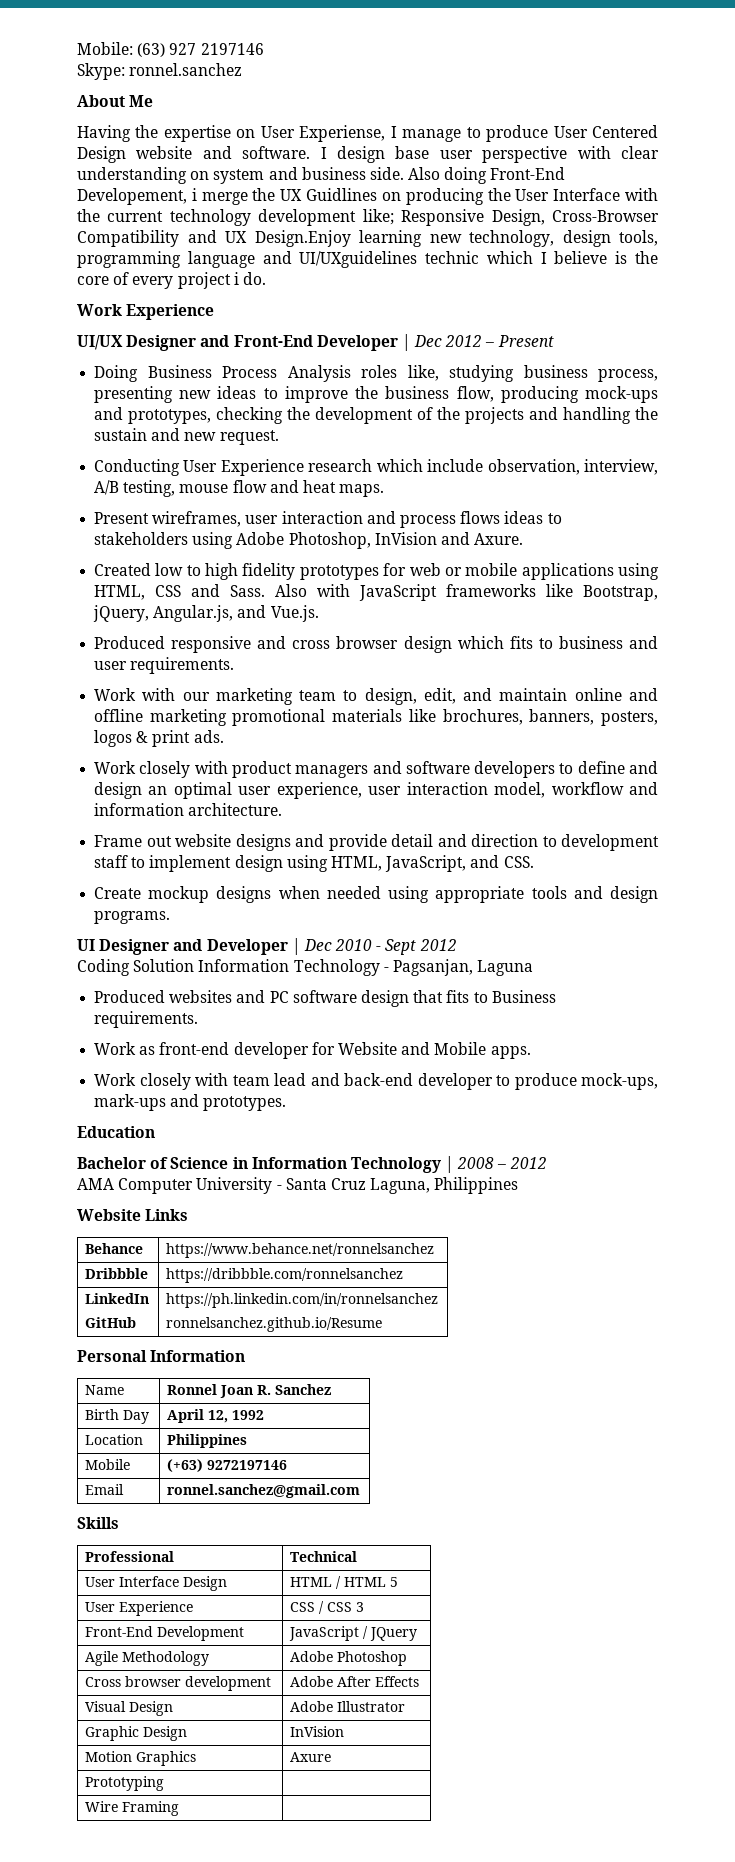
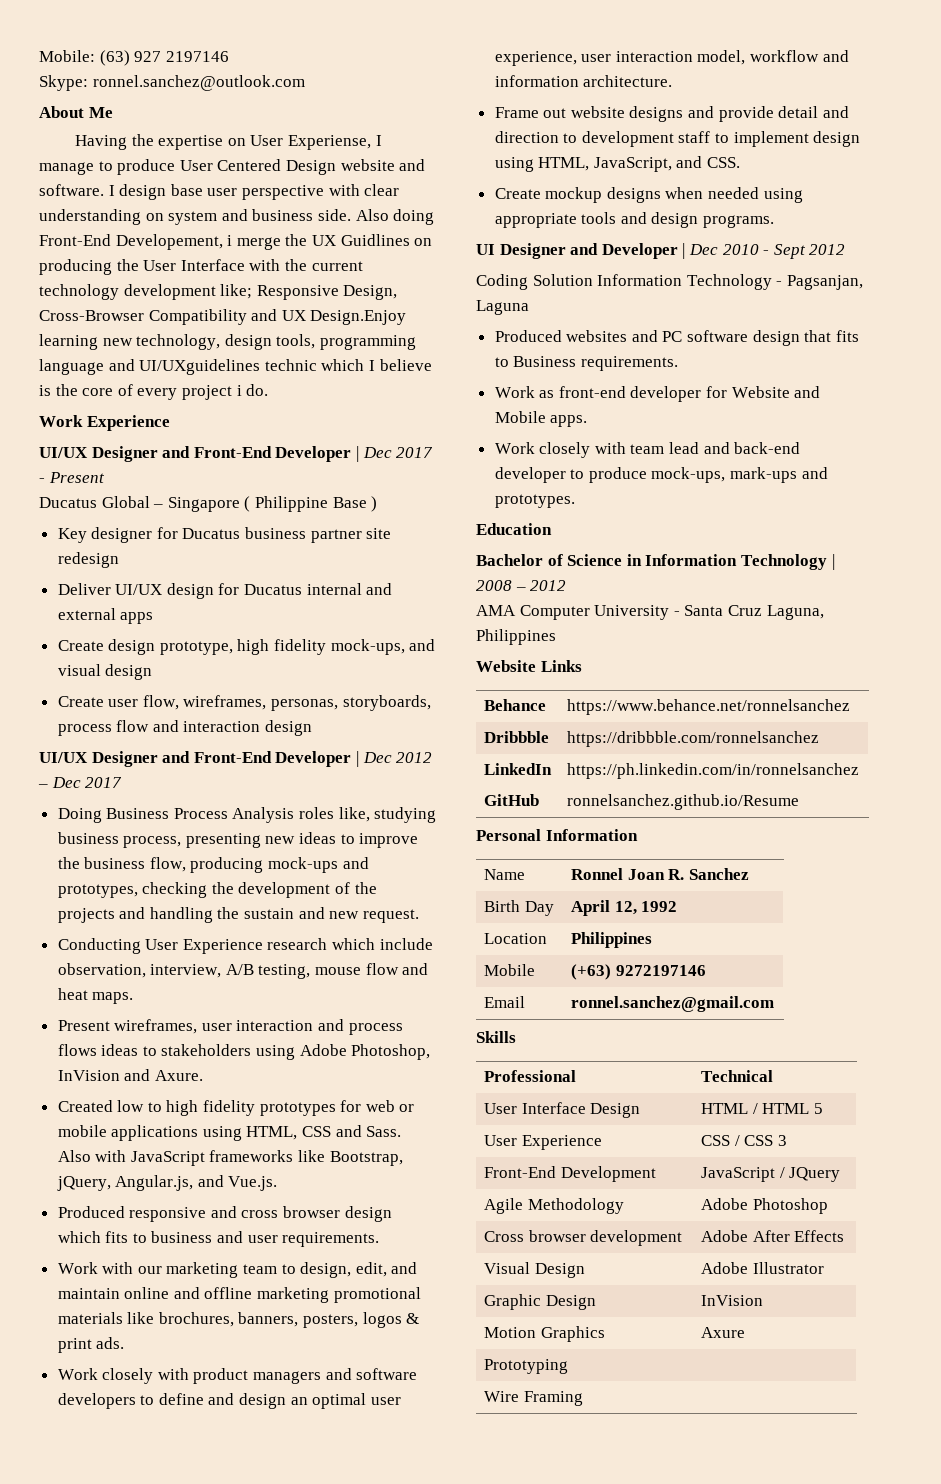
[129,63,243,76] ronnel.sanchez -> [92,75,305,91] ronnel.sanchez@outlook.com
(215, 312) none -> [39,446,434,462] [39,472,105,483] [39,496,378,512] [57,527,392,543] [57,552,119,568] [57,583,393,599] [57,608,154,624] [57,639,436,655] [57,664,153,680] [57,695,431,711] [57,720,313,736] // UI/UX Designer and Front-End Developer | Dec 2017 - Present // Ducatus Global – Singapore ( Philippine Base ) // Key designer for Ducatus business partner site redesign // Deliver UI/UX design for Ducatus internal and external apps // Create design prototype, high fidelity mock-ups, and visual design // Create user flow, wireframes, personas, storyboards, process flow and interaction design
[497,335,554,347] Present -> [51,777,123,788] Dec 2017

